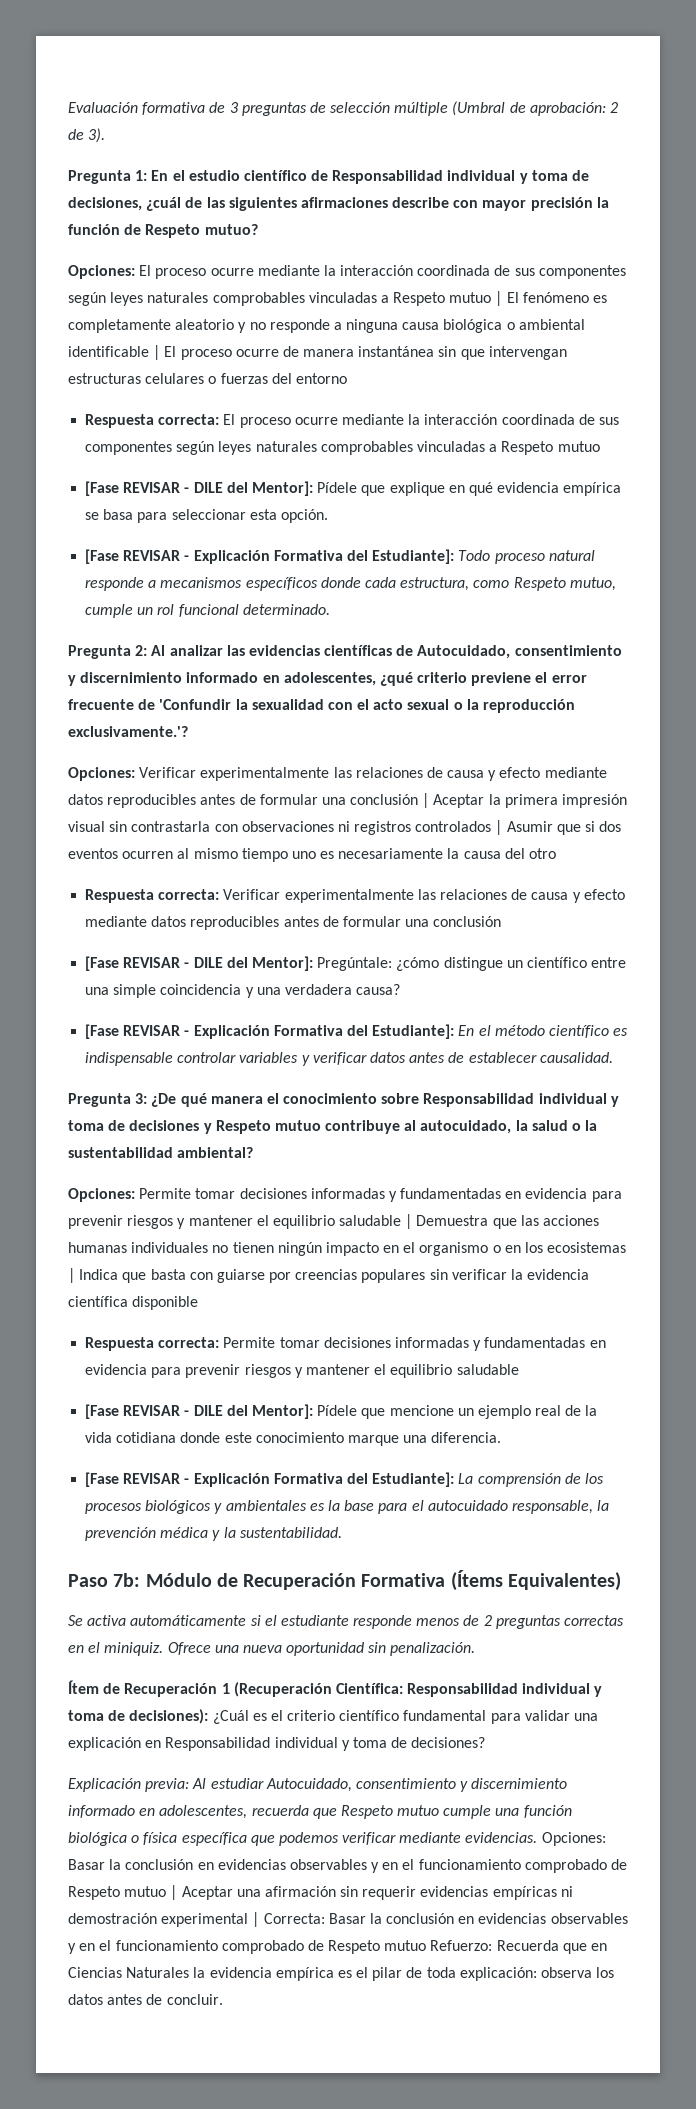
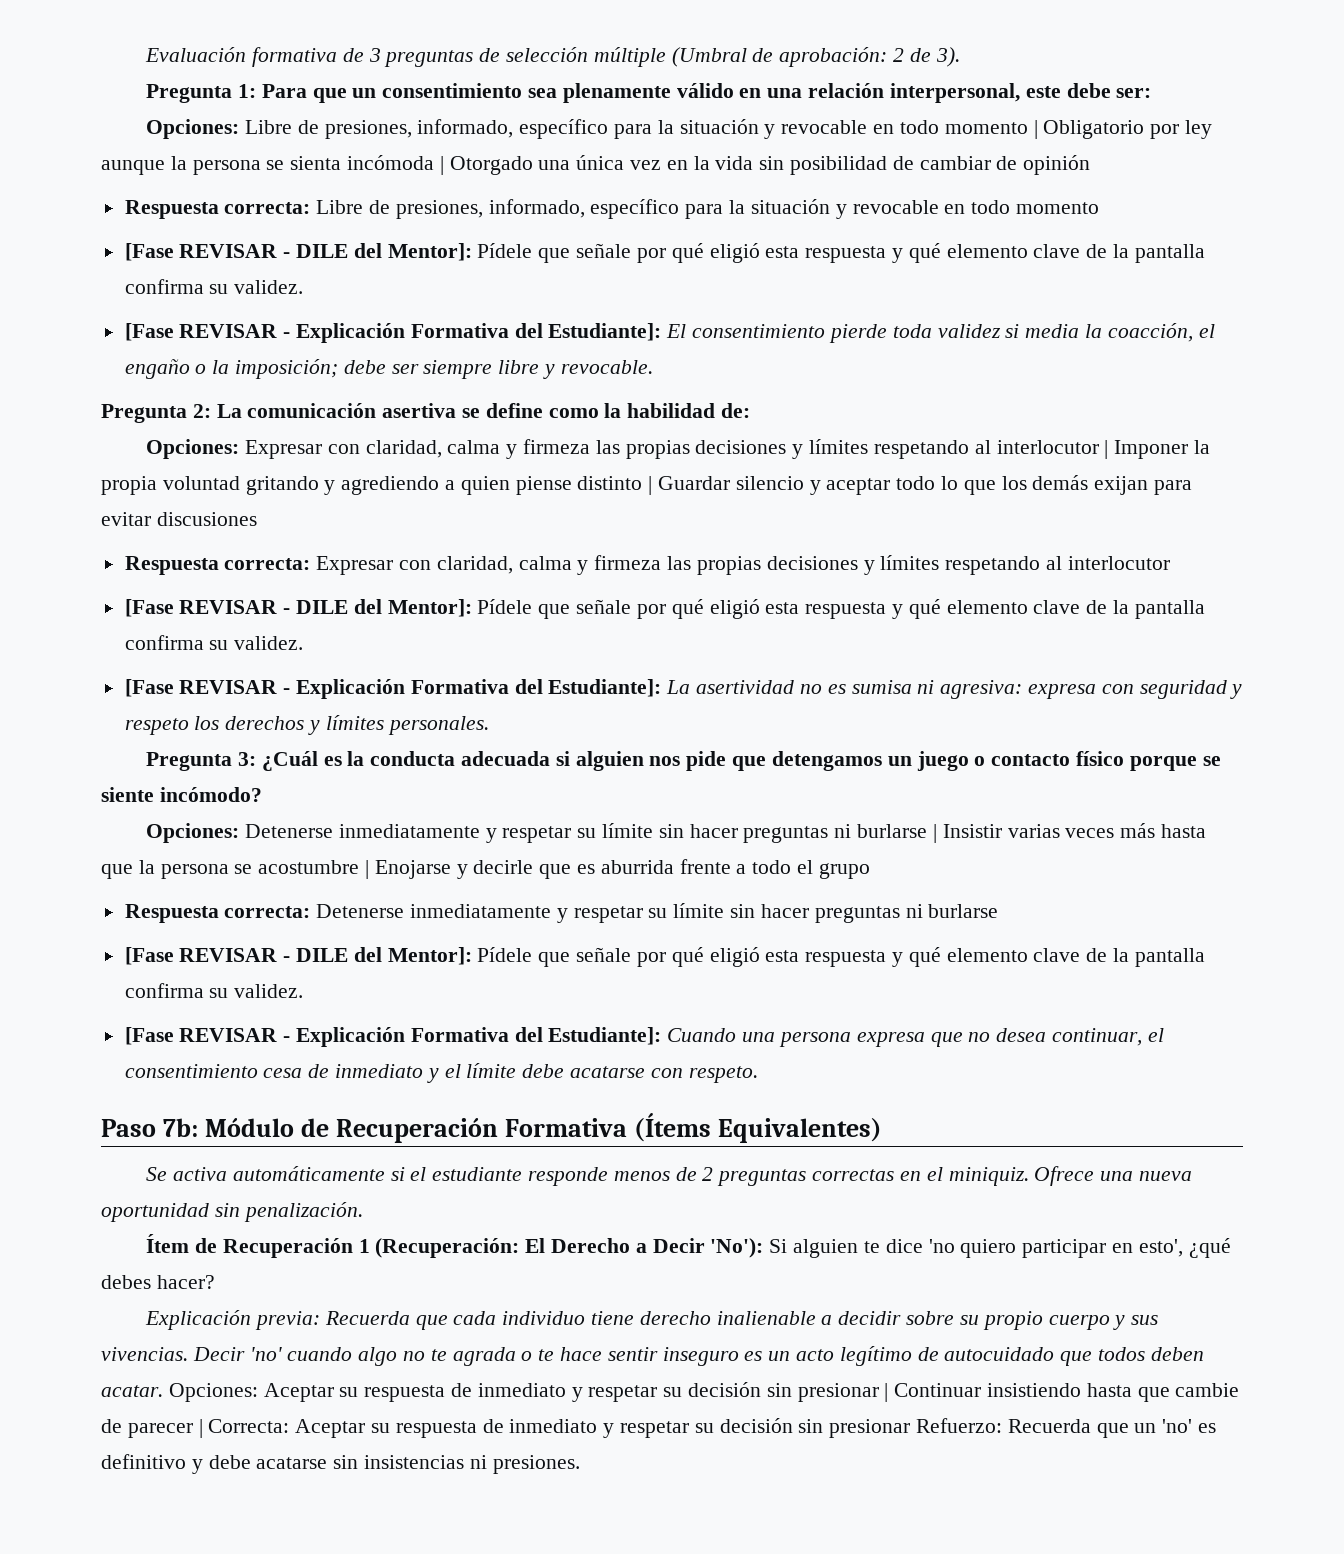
[151,170,590,184] [68,197,609,211] [68,224,258,238] [68,265,626,279] [68,291,608,306] [68,319,585,333] [68,345,567,360] [68,373,347,384] [85,414,619,428] [85,441,600,455] [85,481,622,496] [85,509,328,523] [85,549,595,564] [85,577,616,591] [85,604,330,618] [68,645,622,659] [68,672,587,686] [68,699,576,713] [68,726,188,737] [68,767,607,781] [68,793,628,808] [68,820,622,835] [68,848,557,862] [85,889,625,903] [85,916,502,930] [85,956,627,971] [85,984,401,998] [85,1024,629,1039] [85,1052,613,1066] [68,1093,619,1107] [68,1120,598,1134] [68,1147,254,1158] [68,1188,622,1202] [68,1214,600,1229] [68,1242,627,1256] [68,1268,590,1283] [68,1296,199,1310] [85,1337,606,1351] [85,1364,519,1378] [85,1404,598,1419] [85,1432,502,1446] En el estudio científico de Responsabilidad individual y toma de decisiones, ¿cuál de las siguientes afirmaciones describe con mayor precisión la función de Respeto mutuo? // Opciones: El proceso ocurre mediante la interacción coordinada de sus componentes según leyes naturales comprobables vinculadas a Respeto mutuo | El fenómeno es completamente aleatorio y no responde a ninguna causa biológica o ambiental identificable | El proceso ocurre de manera instantánea sin que intervengan estructuras celulares o fuerzas del entorno // Respuesta correcta: El proceso ocurre mediante la interacción coordinada de sus componentes según leyes naturales comprobables vinculadas a Respeto mutuo // [Fase REVISAR - DILE del Mentor]: Pídele que explique en qué evidencia empírica se basa para seleccionar esta opción. // [Fase REVISAR - Explicación Formativa del Estudiante]: Todo proceso natural responde a mecanismos específicos donde cada estructura, como Respeto mutuo, cumple un rol funcional determinado. // Pregunta 2: Al analizar las evidencias científicas de Autocuidado, consentimiento y discernimiento informado en adolescentes, ¿qué criterio previene el error frecuente de 'Confundir la sexualidad con el acto sexual o la reproducción exclusivamente.'? // Opciones: Verificar experimentalmente las relaciones de causa y efecto mediante datos reproducibles antes de formular una conclusión | Aceptar la primera impresión visual sin contrastarla con observaciones ni registros controlados | Asumir que si dos eventos ocurren al mismo tiempo uno es necesariamente la causa del otro // Respuesta correcta: Verificar experimentalmente las relaciones de causa y efecto mediante datos reproducibles antes de formular una conclusión // [Fase REVISAR - DILE del Mentor]: Pregúntale: ¿cómo distingue un científico entre una simple coincidencia y una verdadera causa? // [Fase REVISAR - Explicación Formativa del Estudiante]: En el método científico es indispensable controlar variables y verificar datos antes de establecer causalidad. // Pregunta 3: ¿De qué manera el conocimiento sobre Responsabilidad individual y toma de decisiones y Respeto mutuo contribuye al autocuidado, la salud o la sustentabilidad ambiental? // Opciones: Permite tomar decisiones informadas y fundamentadas en evidencia para prevenir riesgos y mantener el equilibrio saludable | Demuestra que las acciones humanas individuales no tienen ningún impacto en el organismo o en los ecosistemas | Indica que basta con guiarse por creencias populares sin verificar la evidencia científica disponible // Respuesta correcta: Permite tomar decisiones informadas y fundamentadas en evidencia para prevenir riesgos y mantener el equilibrio saludable // [Fase REVISAR - DILE del Mentor]: Pídele que mencione un ejemplo real de la vida cotidiana donde este conocimiento marque una diferencia. -> [261,83,1152,103] [146,119,1212,139] [101,155,1091,175] [124,199,1099,219] [124,243,1205,263] [124,279,304,294] [124,323,1215,343] [124,359,653,379] [101,403,751,423] [146,439,1210,459] [101,475,1193,495] [101,512,257,526] [124,555,1170,575] [124,599,1205,619] [124,635,304,650] Para que un consentimiento sea plenamente válido en una relación interpersonal, este debe ser: // Opciones: Libre de presiones, informado, específico para la situación y revocable en todo momento | Obligatorio por ley aunque la persona se sienta incómoda | Otorgado una única vez en la vida sin posibilidad de cambiar de opinión // Respuesta correcta: Libre de presiones, informado, específico para la situación y revocable en todo momento // [Fase REVISAR - DILE del Mentor]: Pídele que señale por qué eligió esta respuesta y qué elemento clave de la pantalla confirma su validez. // [Fase REVISAR - Explicación Formativa del Estudiante]: El consentimiento pierde toda validez si media la coacción, el engaño o la imposición; debe ser siempre libre y revocable. // Pregunta 2: La comunicación asertiva se define como la habilidad de: // Opciones: Expresar con claridad, calma y firmeza las propias decisiones y límites respetando al interlocutor | Imponer la propia voluntad gritando y agrediendo a quien piense distinto | Guardar silencio y aceptar todo lo que los demás exijan para evitar discusiones // Respuesta correcta: Expresar con claridad, calma y firmeza las propias decisiones y límites respetando al interlocutor // [Fase REVISAR - DILE del Mentor]: Pídele que señale por qué eligió esta respuesta y qué elemento clave de la pantalla confirma su validez.
[477,1473,604,1487] [85,1500,610,1514] [85,1527,342,1541] comprensión de los procesos biológicos y ambientales es la base para el autocuidado responsable, la prevención médica y la sustentabilidad. -> [696,680,1243,699] [124,715,489,735] [146,751,1221,771] [101,787,262,802] [146,823,1206,843] [101,859,870,879] [124,903,999,923] [124,947,1205,967] [124,983,304,998] [124,1027,1164,1047] [124,1063,758,1083] asertividad no es sumisa ni agresiva: expresa con seguridad y respeto los derechos y límites personales. // Pregunta 3: ¿Cuál es la conducta adecuada si alguien nos pide que detengamos un juego o contacto físico porque se siente incómodo? // Opciones: Detenerse inmediatamente y respetar su límite sin hacer preguntas ni burlarse | Insistir varias veces más hasta que la persona se acostumbre | Enojarse y decirle que es aburrida frente a todo el grupo // Respuesta correcta: Detenerse inmediatamente y respetar su límite sin hacer preguntas ni burlarse // [Fase REVISAR - DILE del Mentor]: Pídele que señale por qué eligió esta respuesta y qué elemento clave de la pantalla confirma su validez. // [Fase REVISAR - Explicación Formativa del Estudiante]: Cuando una persona expresa que no desea continuar, el consentimiento cesa de inmediato y el límite debe acatarse con respeto.
[233,1682,603,1697] [68,1709,599,1724] [68,1737,486,1751] [68,1778,568,1792] [68,1805,572,1819] [68,1832,606,1846] [68,1859,628,1873] [68,1885,573,1900] [68,1912,628,1927] [68,1940,608,1954] [68,1967,615,1981] [68,1994,223,2005] (Recuperación Científica: Responsabilidad individual y toma de decisiones): ¿Cuál es el criterio científico fundamental para validar una explicación en Responsabilidad individual y toma de decisiones? // Explicación previa: Al estudiar Autocuidado, consentimiento y discernimiento informado en adolescentes, recuerda que Respeto mutuo cumple una función biológica o física específica que podemos verificar mediante evidencias. Opciones: Basar la conclusión en evidencias observables y en el funcionamiento comprobado de Respeto mutuo | Aceptar una afirmación sin requerir evidencias empíricas ni demostración experimental | Correcta: Basar la conclusión en evidencias observables y en el funcionamiento comprobado de Respeto mutuo Refuerzo: Recuerda que en Ciencias Naturales la evidencia empírica es el pilar de toda explicación: observa los datos antes de concluir. -> [375,1238,1231,1258] [101,1275,215,1289] [145,1310,1159,1330] [101,1346,1204,1366] [101,1382,1240,1402] [101,1418,1217,1438] [101,1454,580,1474] (Recuperación: El Derecho a Decir 'No'): Si alguien te dice 'no quiero participar en esto', ¿qué debes hacer? // Explicación previa: Recuerda que cada individuo tiene derecho inalienable a decidir sobre su propio cuerpo y sus vivencias. Decir 'no' cuando algo no te agrada o te hace sentir inseguro es un acto legítimo de autocuidado que todos deben acatar. Opciones: Aceptar su respuesta de inmediato y respetar su decisión sin presionar | Continuar insistiendo hasta que cambie de parecer | Correcta: Aceptar su respuesta de inmediato y respetar su decisión sin presionar Refuerzo: Recuerda que un 'no' es definitivo y debe acatarse sin insistencias ni presiones.

